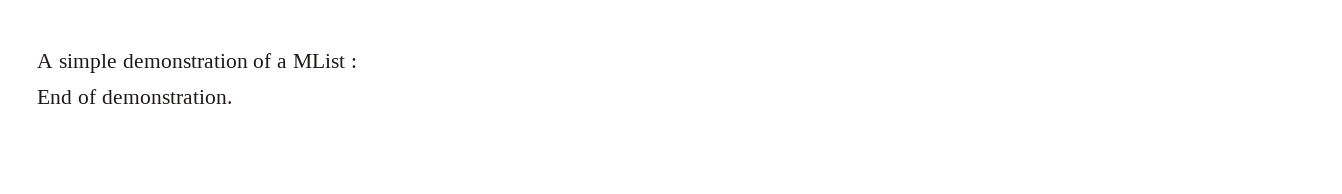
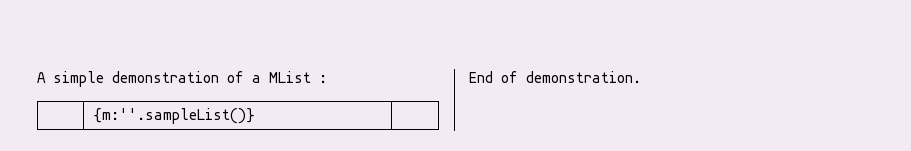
(357, 63) none -> [93,108,256,124] // | {m:''.sampleList()} |

